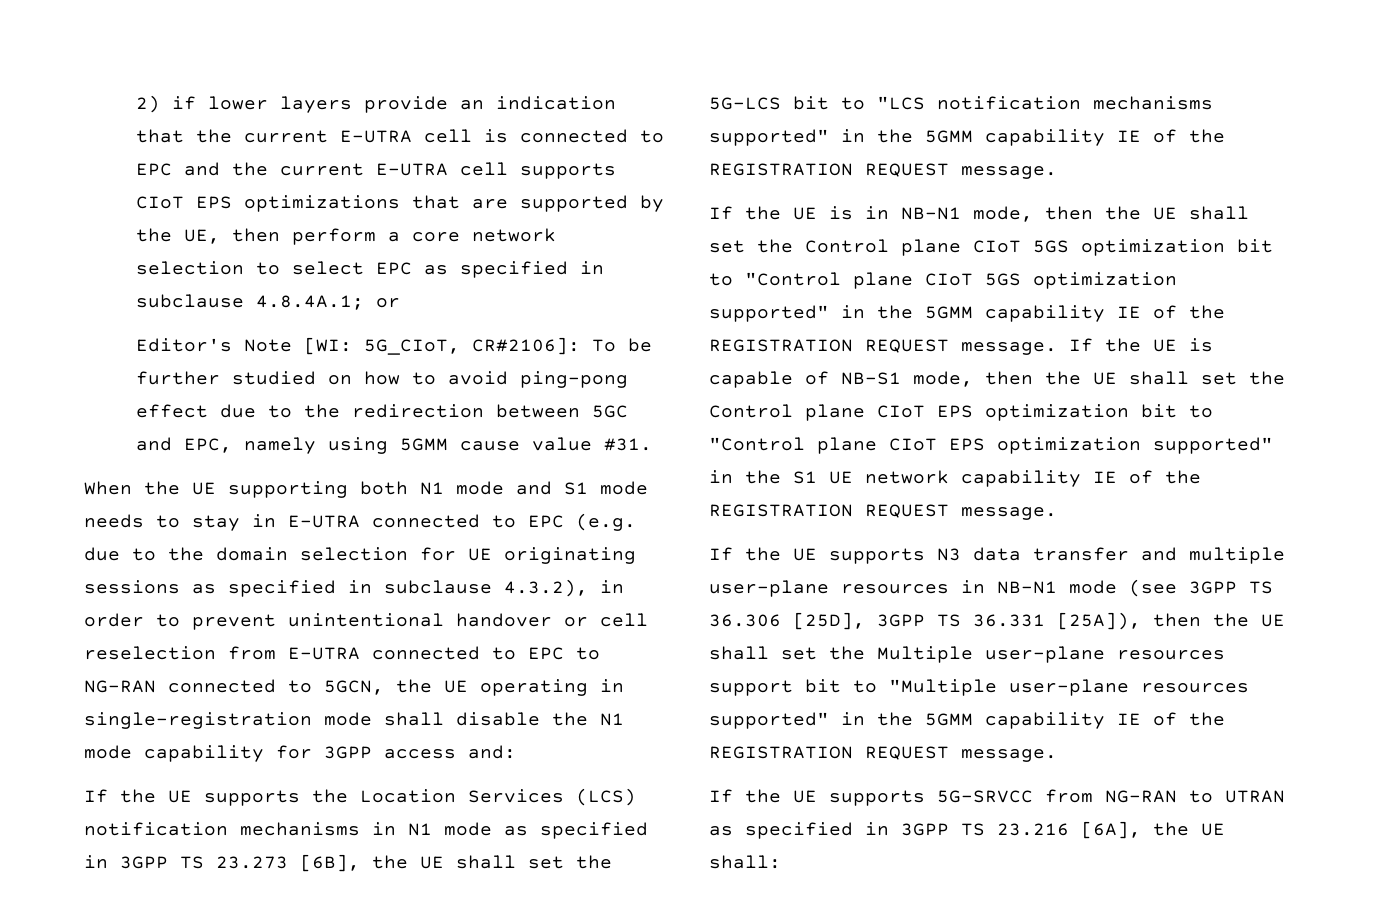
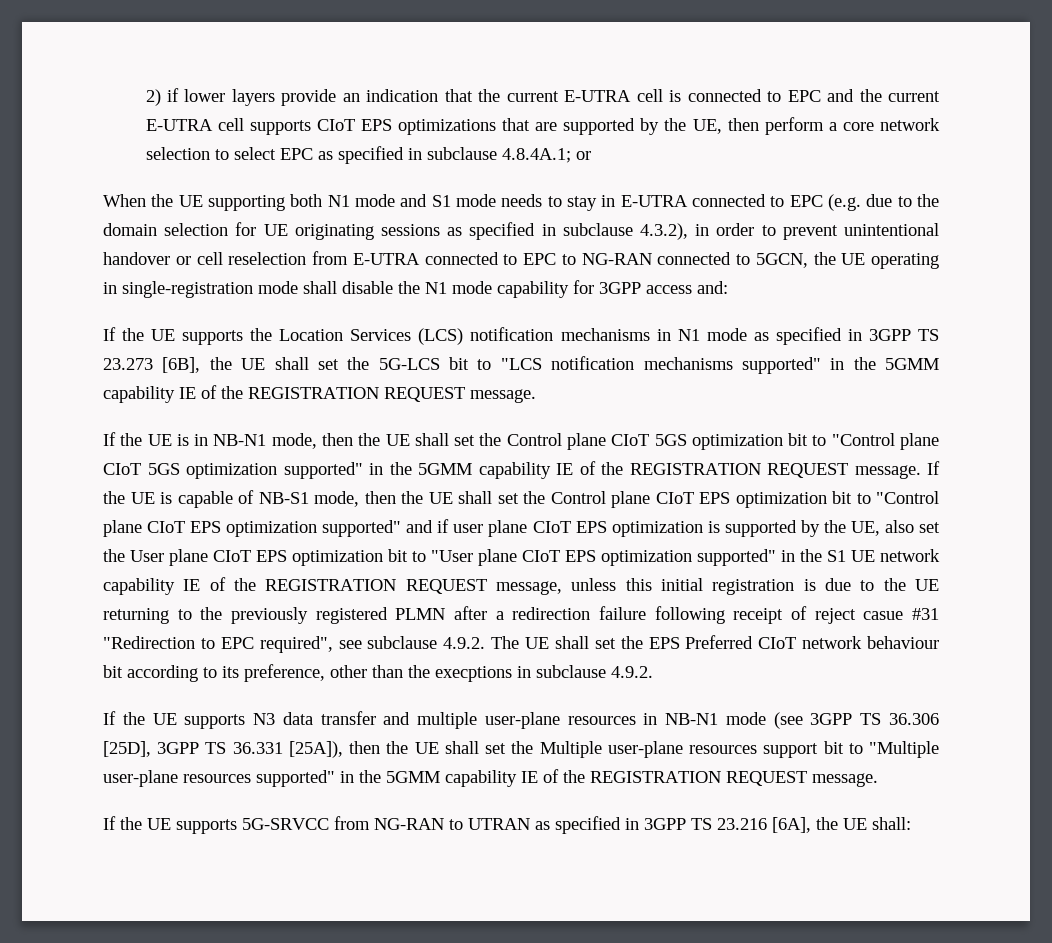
[136,337,653,355] [136,371,629,388] [136,404,629,418] [136,437,653,454] // Editor's Note [WI: 5G_CIoT, CR#2106]: To be further studied on how to avoid ping-pong effect due to the redirection between 5GC and EPC, namely using 5GMM cause value #31. -> (591, 155) none
(1273, 445) none -> [406,519,940,537] [103,549,776,566] and if user plane CIoT EPS optimization is supported by the UE, also set the User plane CIoT EPS optimization bit to "User plane CIoT EPS optimization supported"
[961,507,1057,520] message. -> [496,578,940,595] [103,606,939,624] [103,635,939,653] [103,664,653,682] message, unless this initial registration is due to the UE returning to the previously registered PLMN after a redirection failure following receipt of reject casue #31 "Redirection to EPC required", see subclause 4.9.2. The UE shall set the EPS Preferred CIoT network behaviour bit according to its preference, other than the execptions in subclause 4.9.2.

